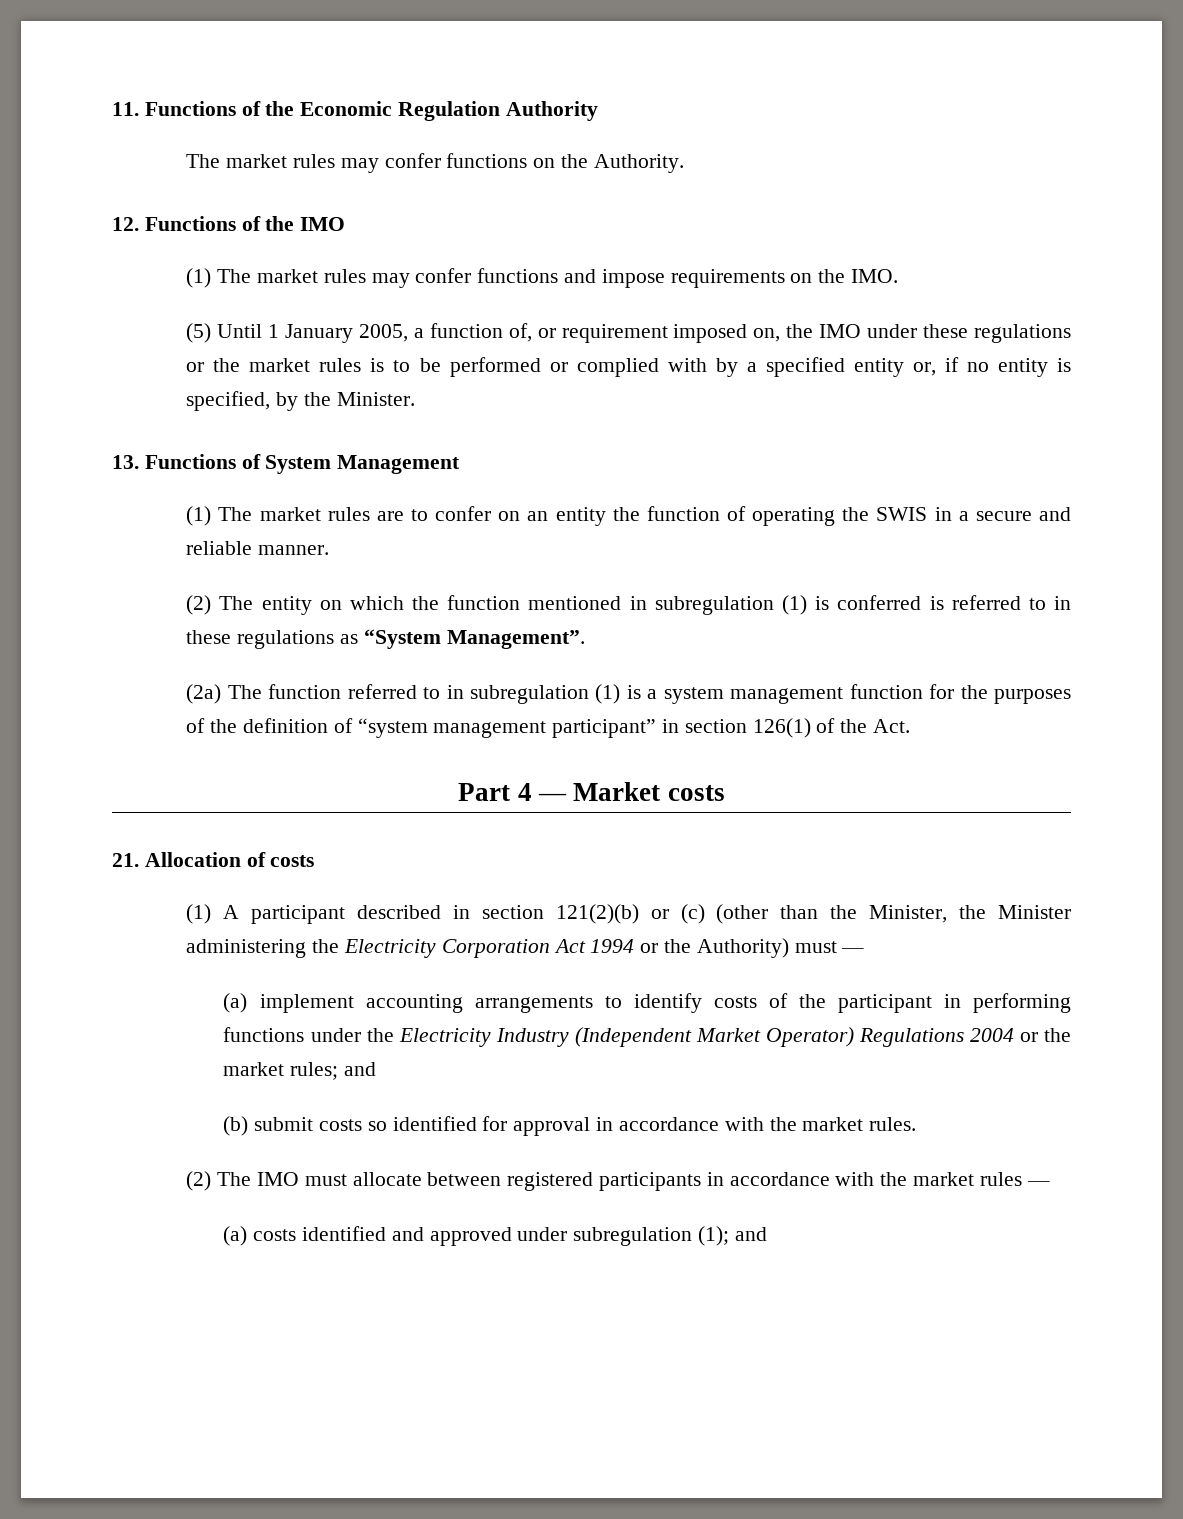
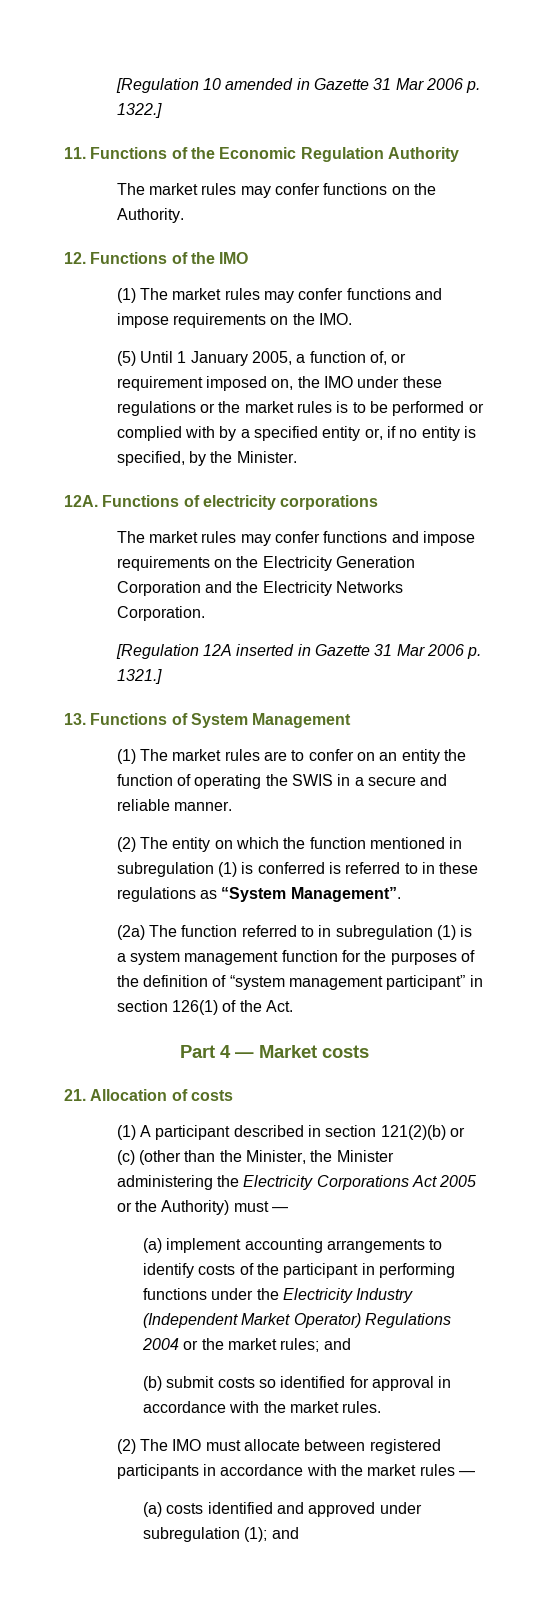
(112, 109) none -> [115,78,481,93] [116,103,162,118] [Regulation 10 amended in Gazette 31 Mar 2006 p. 1322.] //
(415, 399) none -> [64,495,379,510] [116,531,476,546] [116,556,416,571] [116,581,404,596] [116,606,205,621] [115,644,482,659] [116,669,162,684] // 12A. Functions of electricity corporations // The market rules may confer functions and impose requirements on the Electricity Generation Corporation and the Electricity Networks Corporation. // [Regulation 12A inserted in Gazette 31 Mar 2006 p. 1321.]
[441,939,635,958] Corporation Act 1994 -> [316,1175,477,1190] Corporations Act 2005

